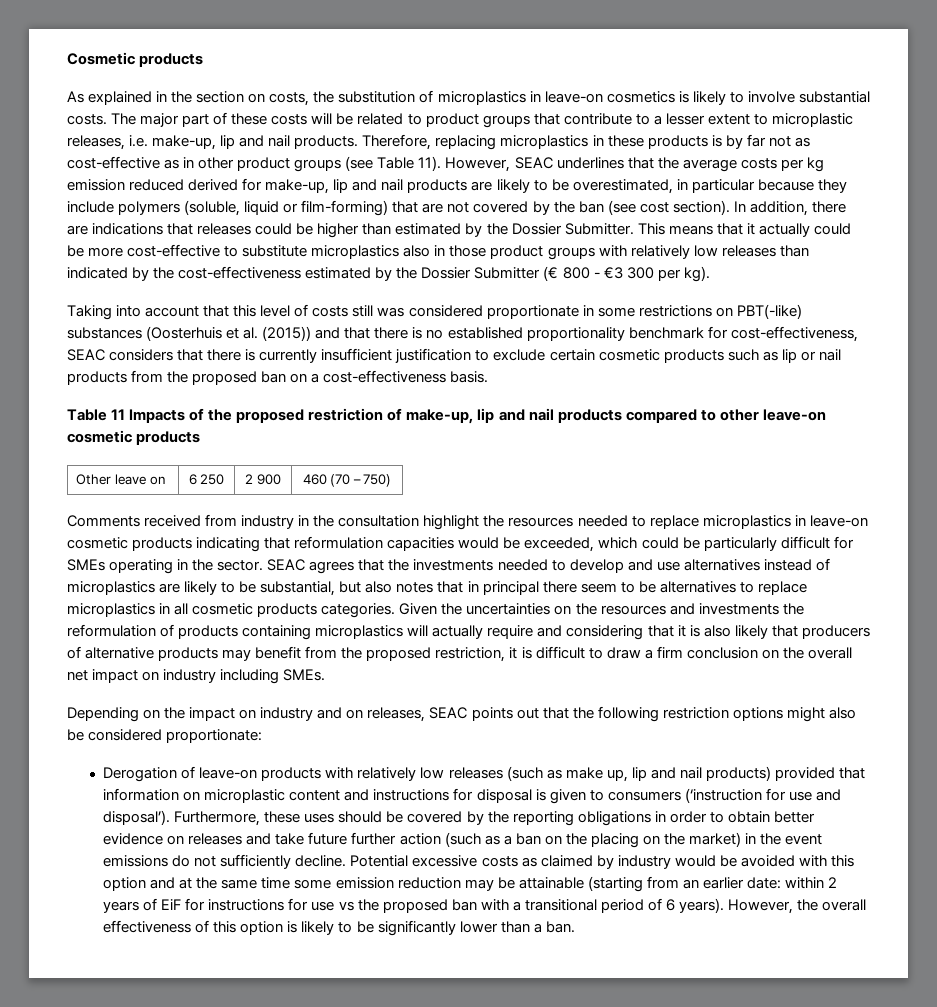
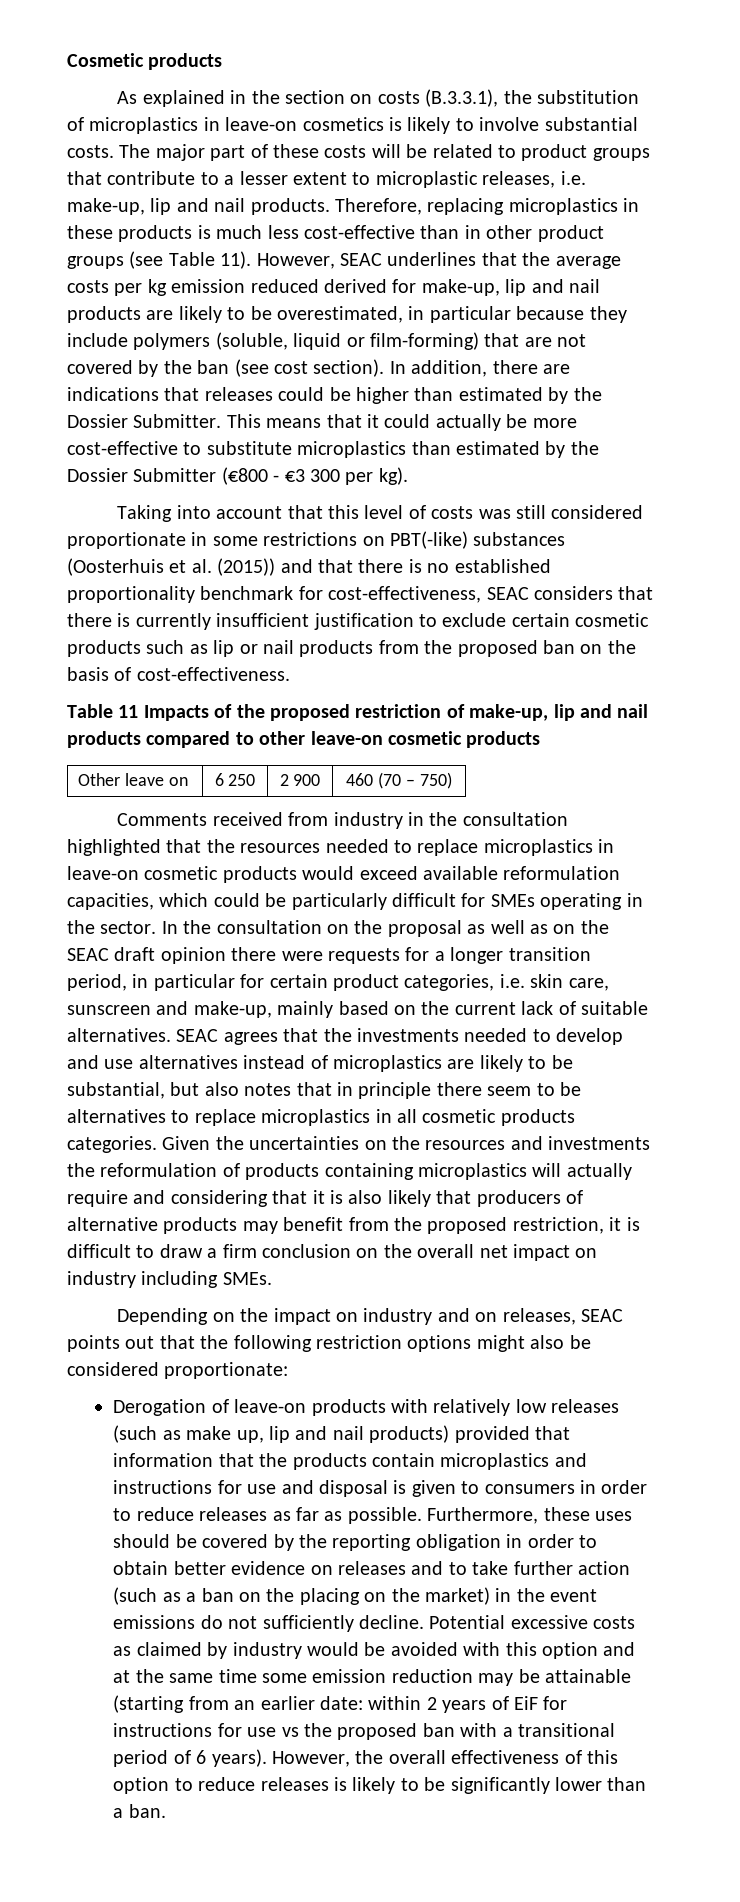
[269,92,310,106] costs, -> [377,89,499,107] costs (B.3.3.1),
[725,134,810,149] [67,156,180,169] by far not as cost-effective as -> [216,225,460,239] much less cost-effective than
[758,223,851,237] actually could -> [384,414,501,431] could actually
[403,245,809,260] [67,266,302,281] also in those product groups with relatively low releases than indicated by the cost-effectiveness -> [411,441,451,455] than
[543,266,590,281] (€ 800 -> [221,467,268,485] (€800
[352,305,405,317] still was -> [478,505,547,519] was still
[311,370,489,383] a cost-effectiveness basis. -> [607,640,636,654] [67,667,290,681] the basis of cost-effectiveness.
[423,515,480,530] highlight -> [67,839,202,856] highlighted that
[196,536,595,552] indicating that reformulation capacities would be exceeded, -> [302,866,621,880] [67,893,154,910] would exceed available reformulation capacities,
(264, 565) none -> [161,920,609,937] [67,947,591,964] [67,974,609,991] [67,1001,648,1018] [67,1028,171,1042] In the consultation on the proposal as well as on the SEAC draft opinion there were requests for a longer transition period, in particular for certain product categories, i.e. skin care, sunscreen and make-up, mainly based on the current lack of suitable alternatives.
[482,581,539,595] principal -> [358,1082,432,1099] principle
[183,789,341,803] on microplastic content -> [218,1453,550,1470] that the products contain microplastics
(474, 794) none -> [247,1480,314,1494] use and
[684,788,841,803] [103,810,171,825] (‘instruction for use and disposal’). -> [580,1480,648,1494] [113,1507,422,1524] in order to reduce releases as far as possible.
[577,811,651,826] obligations -> [415,1534,501,1551] obligation
[275,832,348,845] take future -> [448,1561,509,1575] to take
(284, 928) none -> [174,1777,329,1791] to reduce releases

